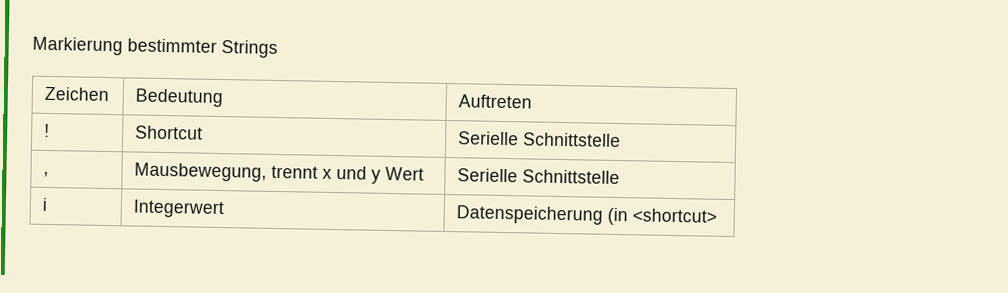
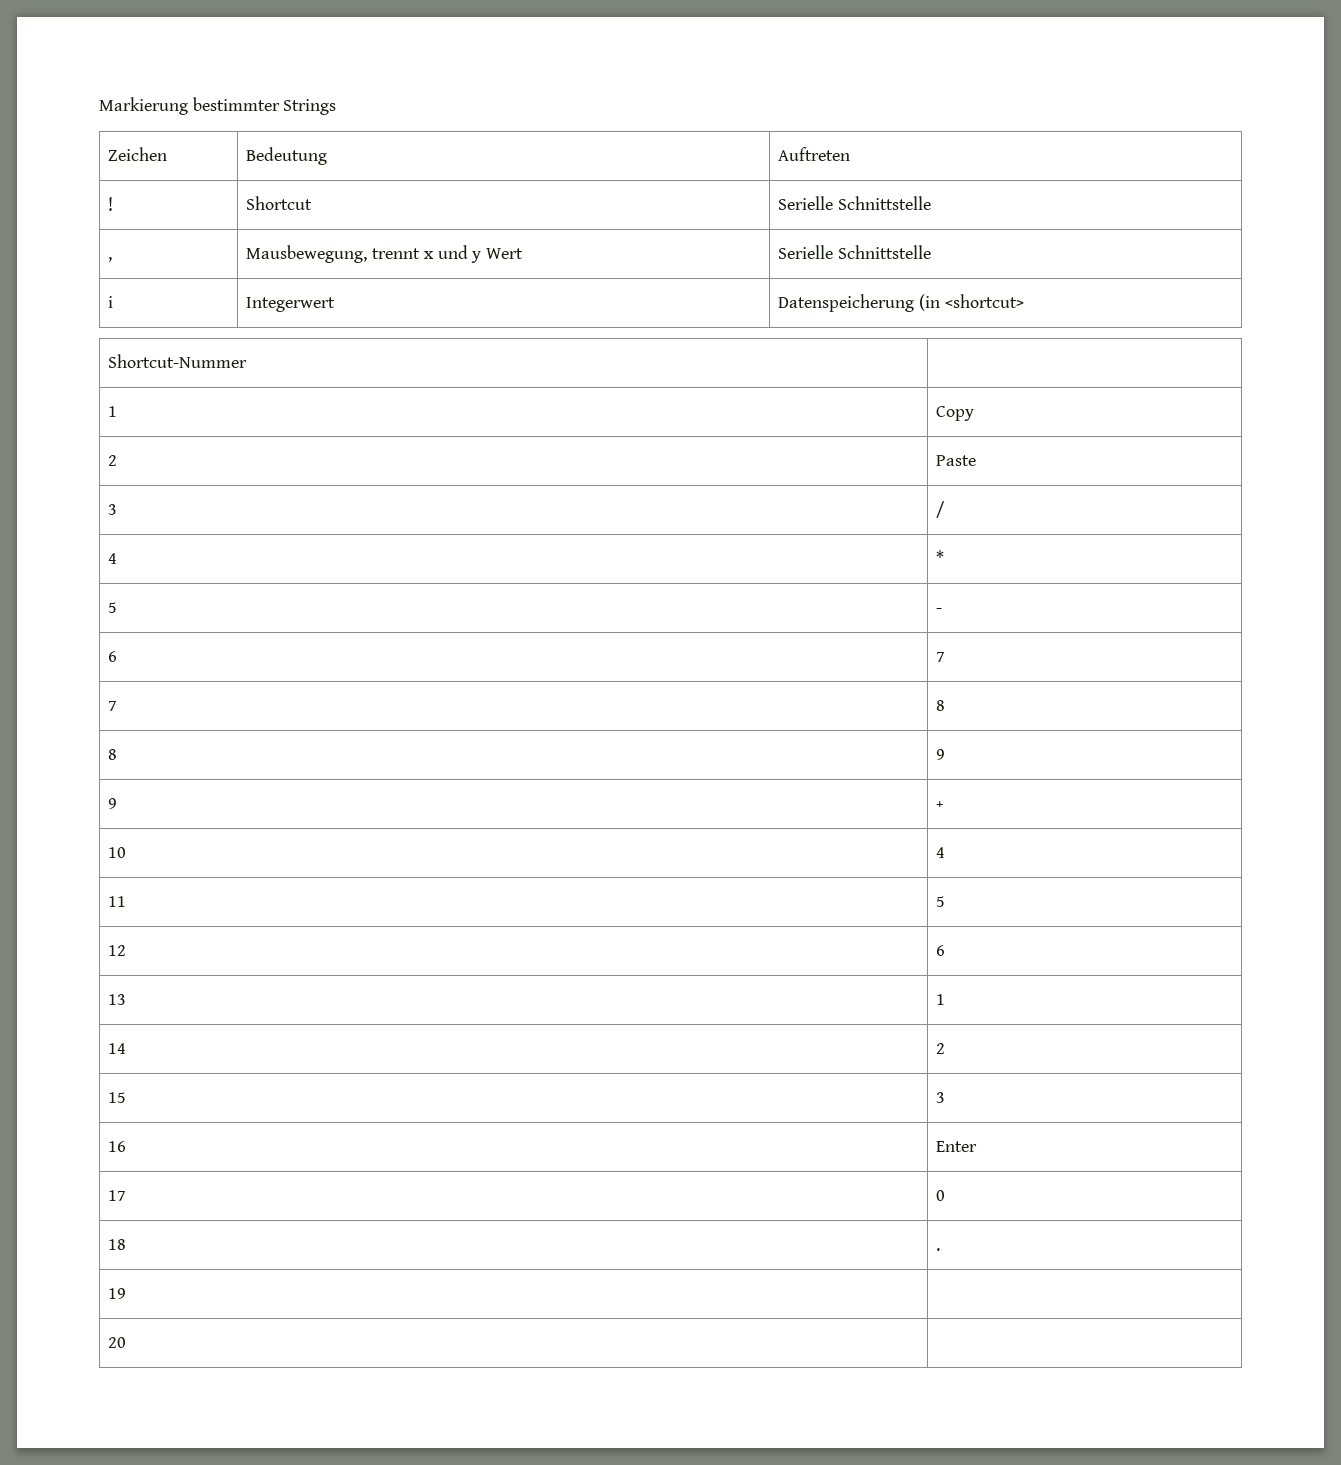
(718, 215) none -> [108,354,248,368] [108,406,118,417] [936,406,975,421] [108,455,118,466] [936,455,977,466] [108,504,118,515] [936,501,946,518] [108,553,118,564] [936,550,945,564] [108,602,118,613] [936,608,943,613] [108,651,118,662] [936,652,946,662] [108,701,118,711] [936,700,946,711] [108,749,118,760] [936,749,946,760] [108,798,118,809] [936,801,944,809] [108,847,127,858] [936,847,946,858] [108,896,127,907] [936,896,946,907] [108,945,127,956] [936,945,946,956] [108,994,127,1005] [936,994,946,1005] [108,1043,127,1054] [936,1043,946,1054] [108,1092,127,1103] [936,1092,946,1103] [108,1141,127,1152] [936,1141,978,1152] [108,1190,127,1201] [936,1190,946,1201] [108,1239,127,1250] [936,1248,941,1251] [108,1288,127,1299] [108,1337,127,1348] // Shortcut-Nummer | // 1 | Copy // 2 | Paste // 3 | / // 4 | * // 5 | - // 6 | 7 // 7 | 8 // 8 | 9 // 9 | + // 10 | 4 // 11 | 5 // 12 | 6 // 13 | 1 // 14 | 2 // 15 | 3 // 16 | Enter // 17 | 0 // 18 | . // 19 | // 20 |

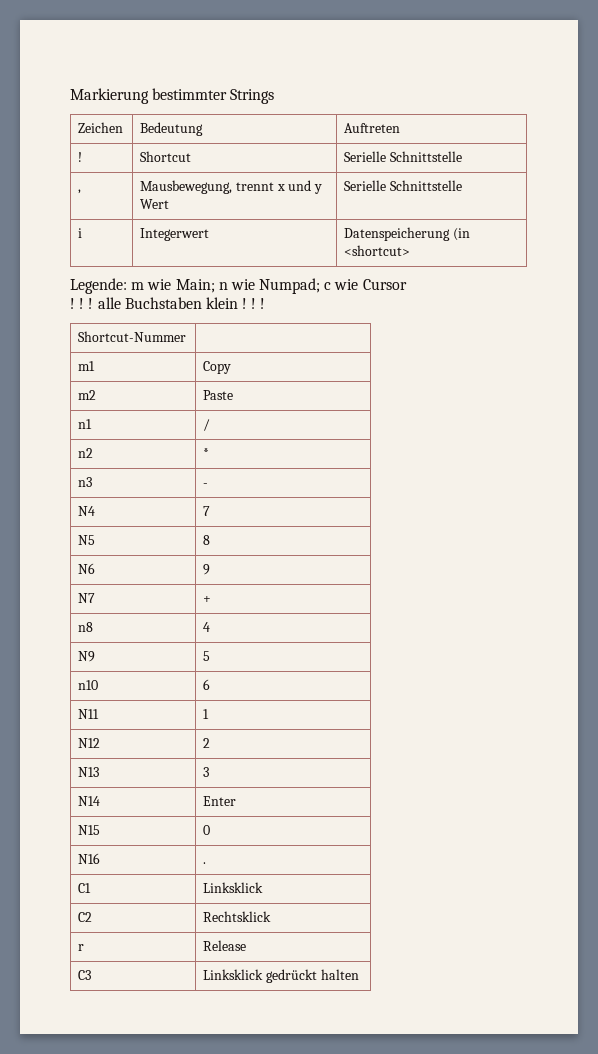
(1024, 301) none -> [70,278,407,294] [70,297,266,309] // Legende: m wie Main; n wie Numpad; c wie Cursor // ! ! ! alle Buchstaben klein ! ! !
[108,406,118,417] 1 -> [78,361,96,371] m1
[108,455,118,466] 2 -> [78,390,97,400] m2
[108,504,118,515] 3 -> [78,419,93,429] n1
[108,553,118,564] 4 -> [78,448,94,458] n2
[108,602,118,613] 5 -> [78,477,93,487] n3
[108,651,118,662] 6 -> [78,506,96,516] N4
[108,701,118,711] 7 -> [78,535,96,545] N5
[108,749,118,760] 8 -> [78,563,96,574] N6
[108,798,118,809] 9 -> [78,593,96,603] N7
[108,847,127,858] 10 -> [78,622,94,632] n8
[108,896,127,907] 11 -> [78,651,96,662] N9
[108,945,127,956] 12 -> [78,680,99,690] n10
[108,994,127,1005] [936,994,946,1005] [108,1043,127,1054] 13 | 1 // 14 -> [78,709,100,719] [203,709,210,719] [78,738,101,748] N11 | 1 // N12
[108,1092,127,1103] 15 -> [78,767,100,777] N13
[108,1141,127,1152] 16 -> [78,796,101,806] N14
[108,1190,127,1201] 17 -> [78,825,101,835] N15
[108,1239,127,1250] 18 -> [78,853,101,864] N16
[108,1288,127,1299] [108,1337,127,1348] 19 | // 20 | -> [78,883,92,893] [203,882,264,893] [78,912,93,922] [203,911,272,922] [78,944,85,951] [203,940,247,951] [78,970,92,980] [203,969,359,983] C1 | Linksklick // C2 | Rechtsklick // r | Release // C3 | Linksklick gedrückt halten

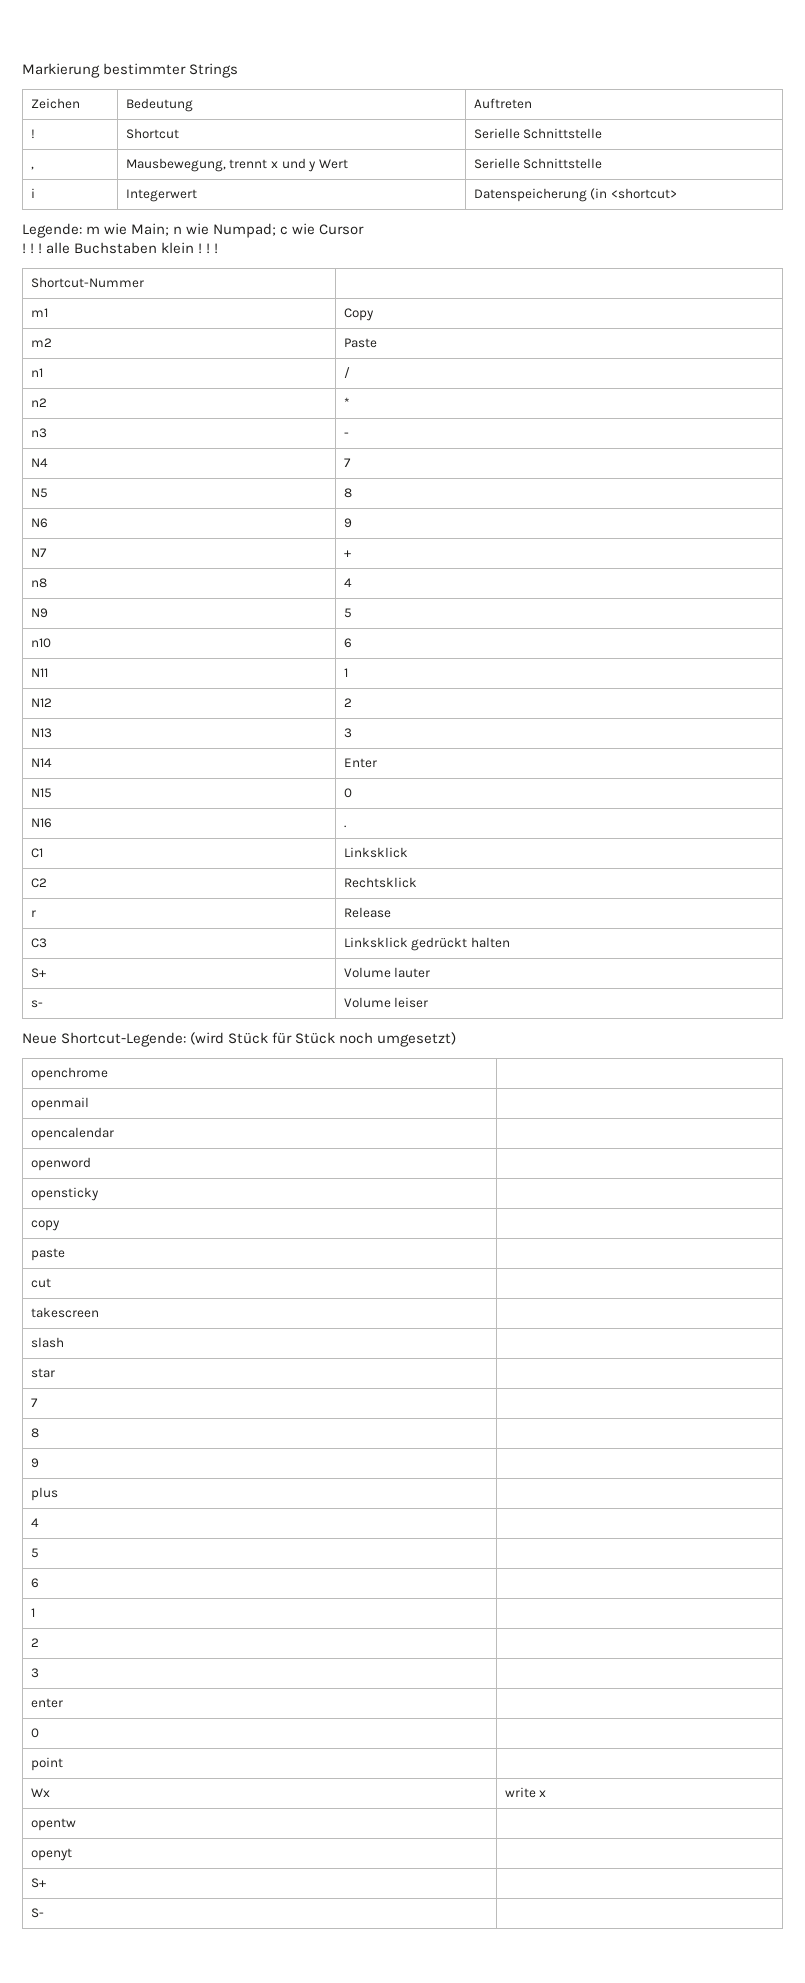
(359, 974) none -> [30,968,46,978] [343,967,431,978] [30,1000,43,1008] [343,997,429,1008] [22,1032,457,1047] [30,1067,108,1081] [30,1097,89,1111] [30,1127,114,1141] [30,1157,91,1171] [30,1187,99,1201] [30,1220,60,1231] [30,1248,65,1261] [30,1278,51,1288] [30,1307,99,1318] [30,1337,64,1348] [30,1368,55,1378] [30,1398,38,1407] [30,1428,39,1438] [30,1458,39,1468] [30,1487,58,1501] [30,1518,39,1527] [30,1548,39,1558] [30,1578,39,1588] [30,1608,35,1617] [30,1638,39,1647] [30,1668,39,1678] [30,1698,63,1708] [30,1728,39,1738] [30,1757,63,1771] [30,1788,50,1797] [504,1787,547,1798] [30,1818,76,1831] [30,1848,72,1861] [30,1878,46,1888] [30,1908,44,1918] // S+ | Volume lauter // s- | Volume leiser // Neue Shortcut-Legende: (wird Stück für Stück noch umgesetzt) // openchrome | // openmail | // opencalendar | // openword | // opensticky | // copy | // paste | // cut | // takescreen | // slash | // star | // 7 | // 8 | // 9 | // plus | // 4 | // 5 | // 6 | // 1 | // 2 | // 3 | // enter | // 0 | // point | // Wx | write x // opentw | // openyt | // S+ | // S- |

